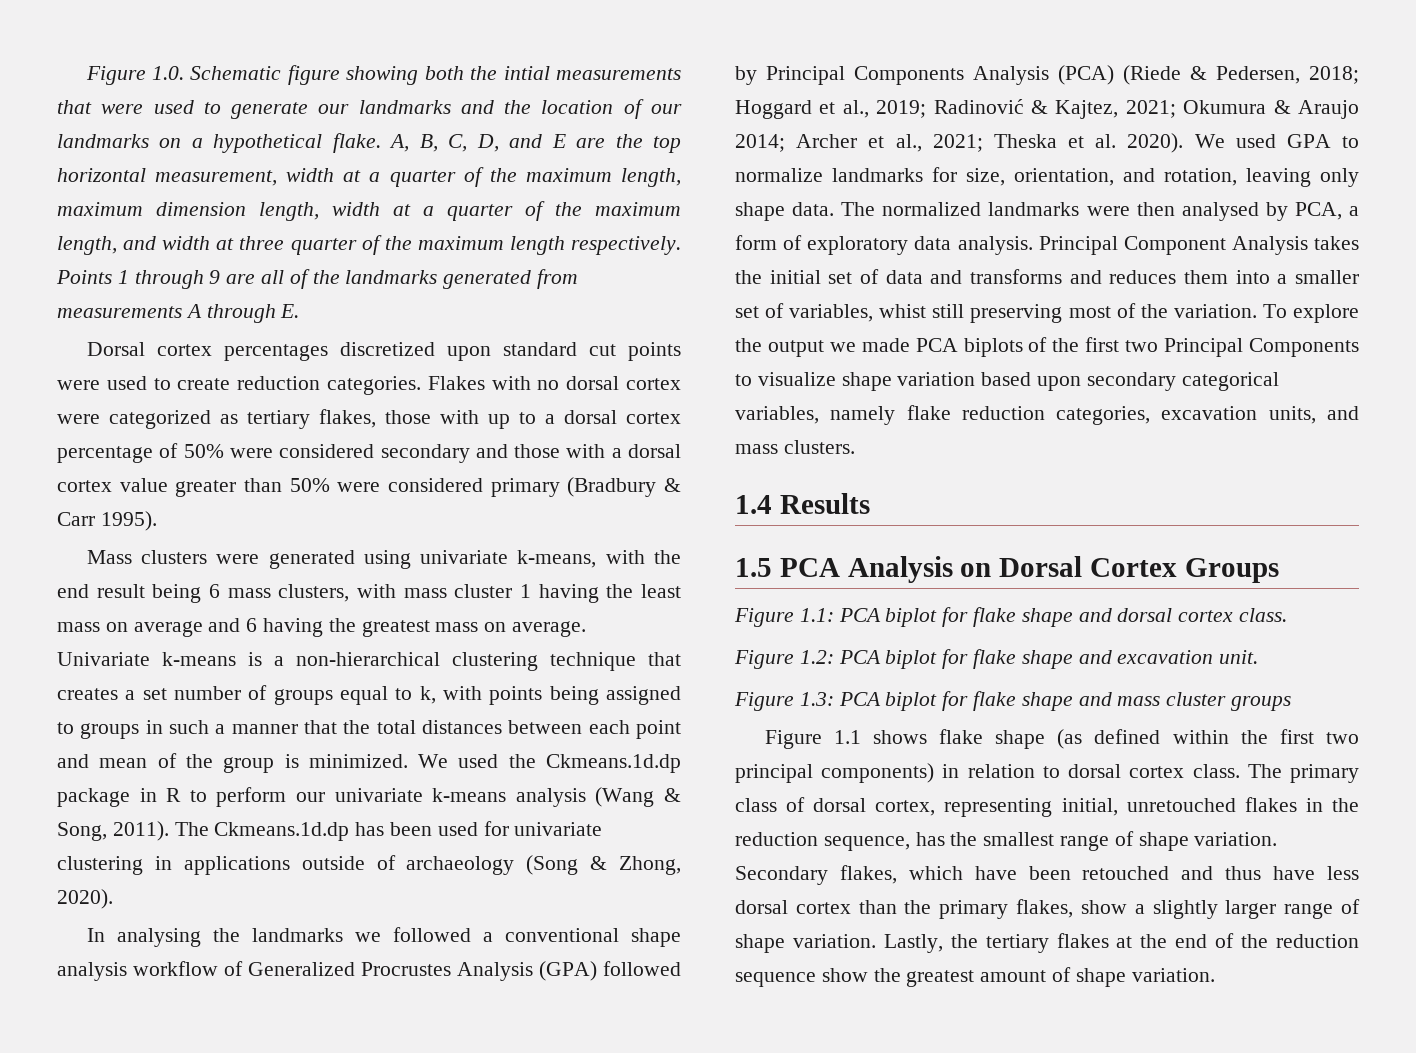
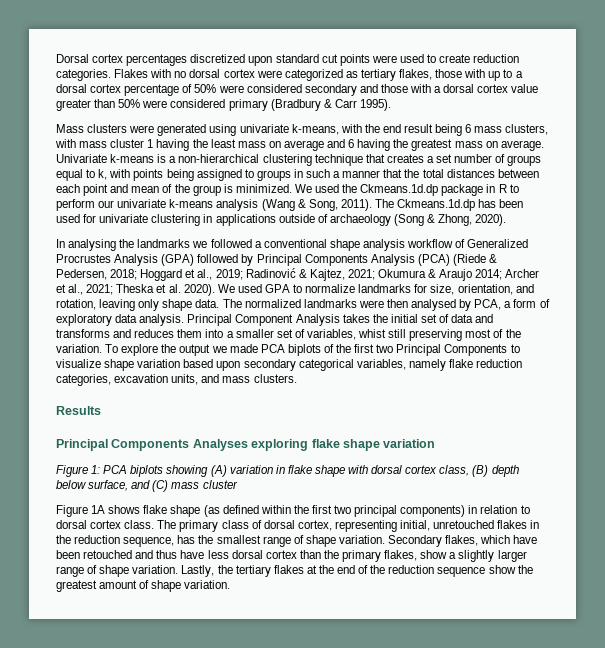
[85,65,681,85] [57,99,682,119] [57,133,681,153] [57,167,681,187] [57,201,681,221] [57,235,681,255] [56,269,579,289] [57,304,300,323] Figure 1.0. Schematic figure showing both the intial measurements that were used to generate our landmarks and the location of our landmarks on a hypothetical flake. A, B, C, D, and E are the top horizontal measurement, width at a quarter of the maximum length, maximum dimension length, width at a quarter of the maximum length, and width at three quarter of the maximum length respectively. Points 1 through 9 are all of the landmarks generated from measurements A through E. // -> (56, 58) none
[735,495,772,514] 1.4 -> (297, 378) none
[735,556,1279,583] [734,607,1288,627] [734,649,1259,669] [734,691,1292,711] [764,730,861,749] 1.5 PCA Analysis on Dorsal Cortex Groups // Figure 1.1: PCA biplot for flake shape and dorsal cortex class. // Figure 1.2: PCA biplot for flake shape and excavation unit. // Figure 1.3: PCA biplot for flake shape and mass cluster groups // Figure 1.1 -> [56,439,436,451] [56,465,519,477] [56,480,238,492] [56,505,106,517] Principal Components Analyses exploring flake shape variation // Figure 1: PCA biplots showing (A) variation in flake shape with dorsal cortex class, (B) depth below surface, and (C) mass cluster // Figure 1A

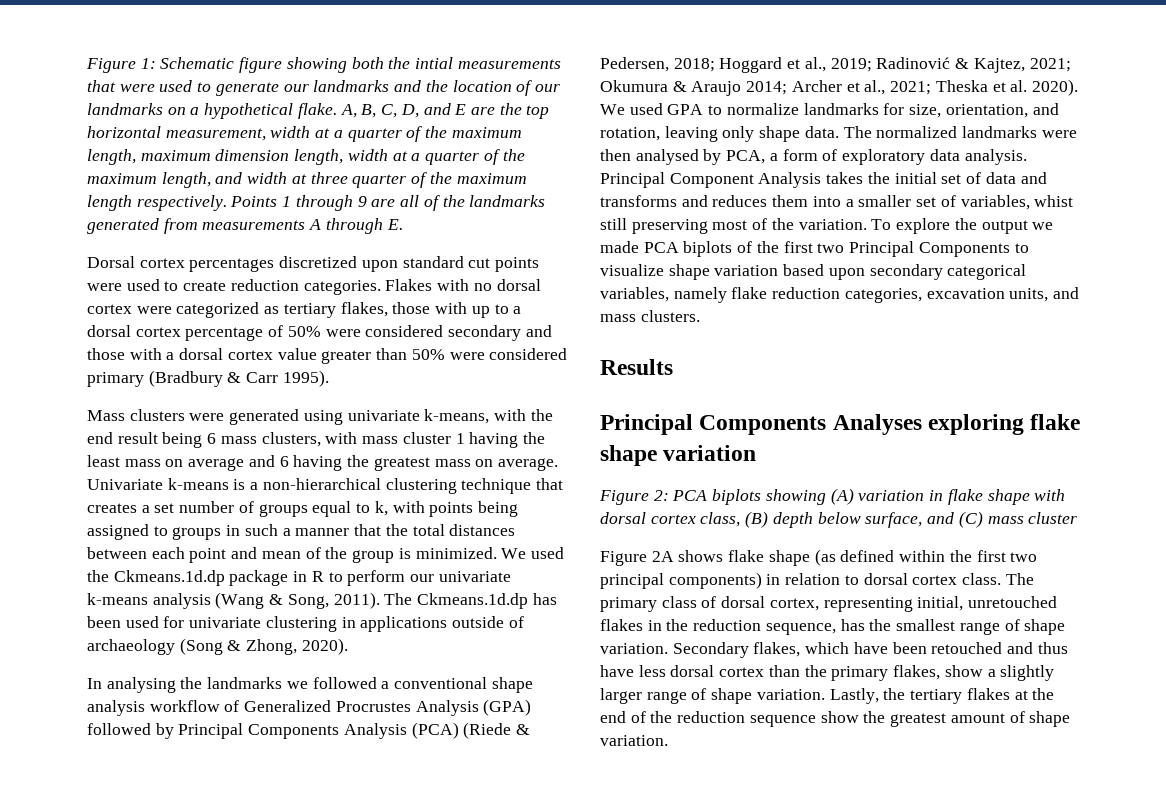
(56, 58) none -> [86,57,561,73] [87,80,560,96] [87,103,550,119] [87,126,522,142] [87,149,525,165] [87,172,527,188] [87,195,546,211] [87,218,403,234] Figure 1: Schematic figure showing both the intial measurements that were used to generate our landmarks and the location of our landmarks on a hypothetical flake. A, B, C, D, and E are the top horizontal measurement, width at a quarter of the maximum length, maximum dimension length, width at a quarter of the maximum length, and width at three quarter of the maximum length respectively. Points 1 through 9 are all of the landmarks generated from measurements A through E. //
[91,465,101,474] 1: -> [653,490,669,501] 2:
[91,505,106,514] 1A -> [651,551,674,562] 2A

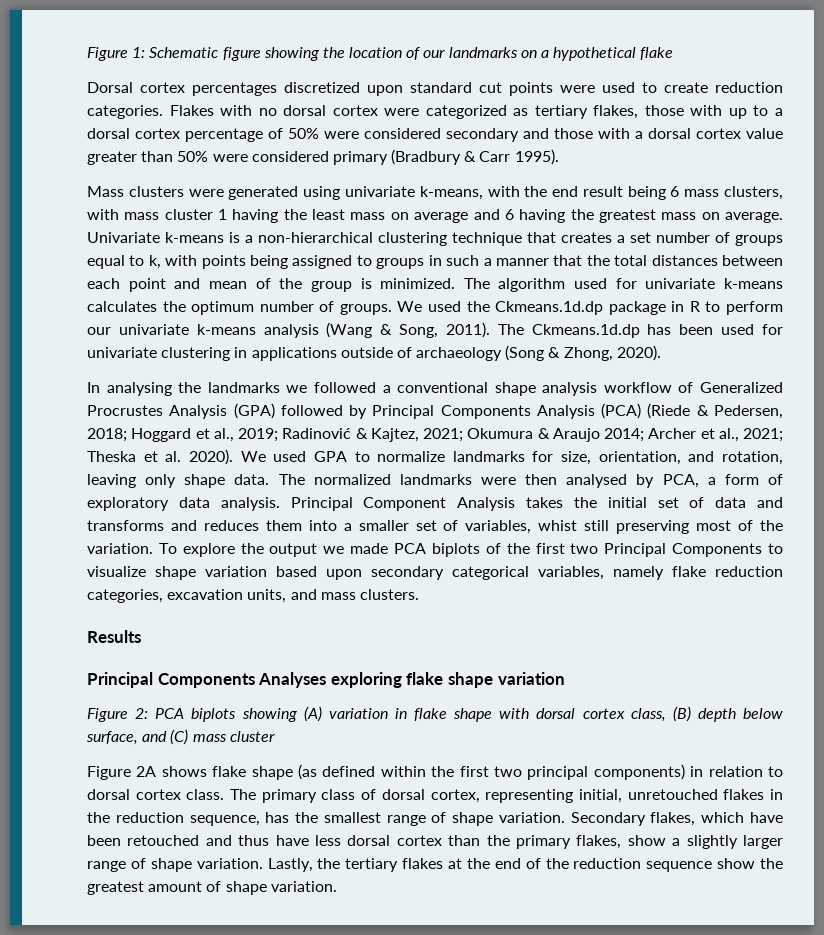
[351,57,561,69] [87,80,422,96] both the intial measurements that were used to generate our landmarks and -> (319, 54) none
[297,103,550,119] [87,126,522,142] [87,149,525,165] [87,172,527,188] [87,195,546,211] [87,218,403,234] flake. A, B, C, D, and E are the top horizontal measurement, width at a quarter of the maximum length, maximum dimension length, width at a quarter of the maximum length, and width at three quarter of the maximum length respectively. Points 1 through 9 are all of the landmarks generated from measurements A through E. -> [640,47,674,60] flake
(497, 553) none -> [463,278,783,292] [87,301,392,315] The algorithm used for univariate k-means calculates the optimum number of groups.

